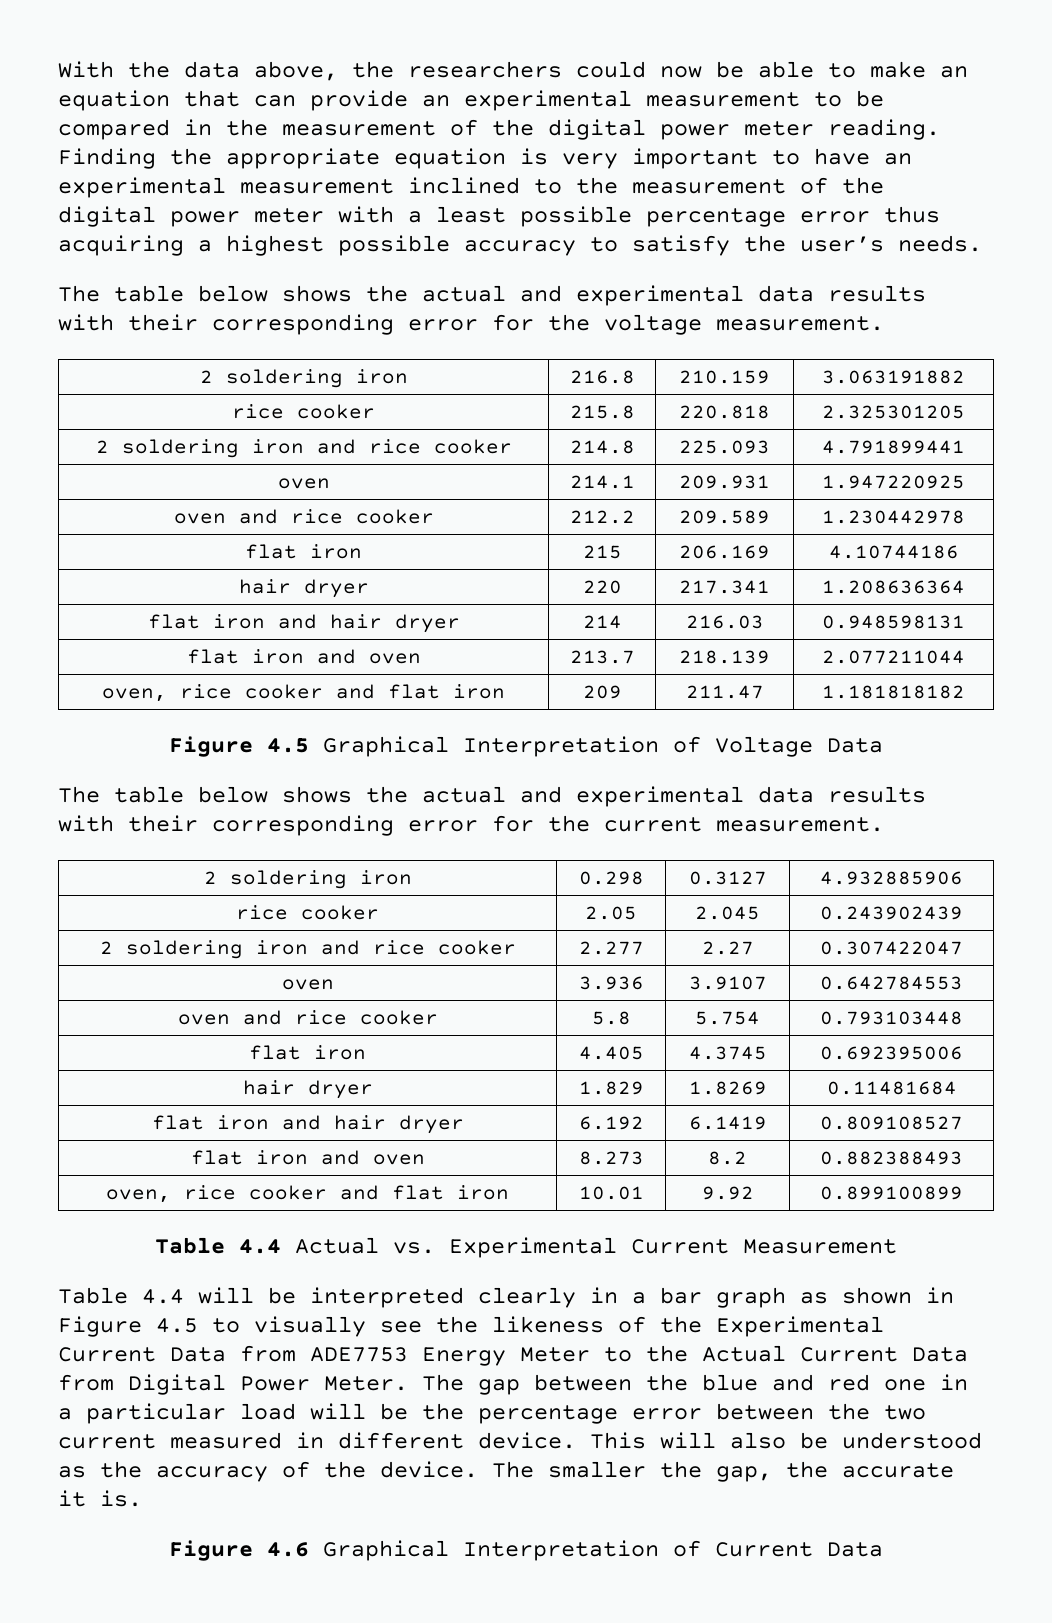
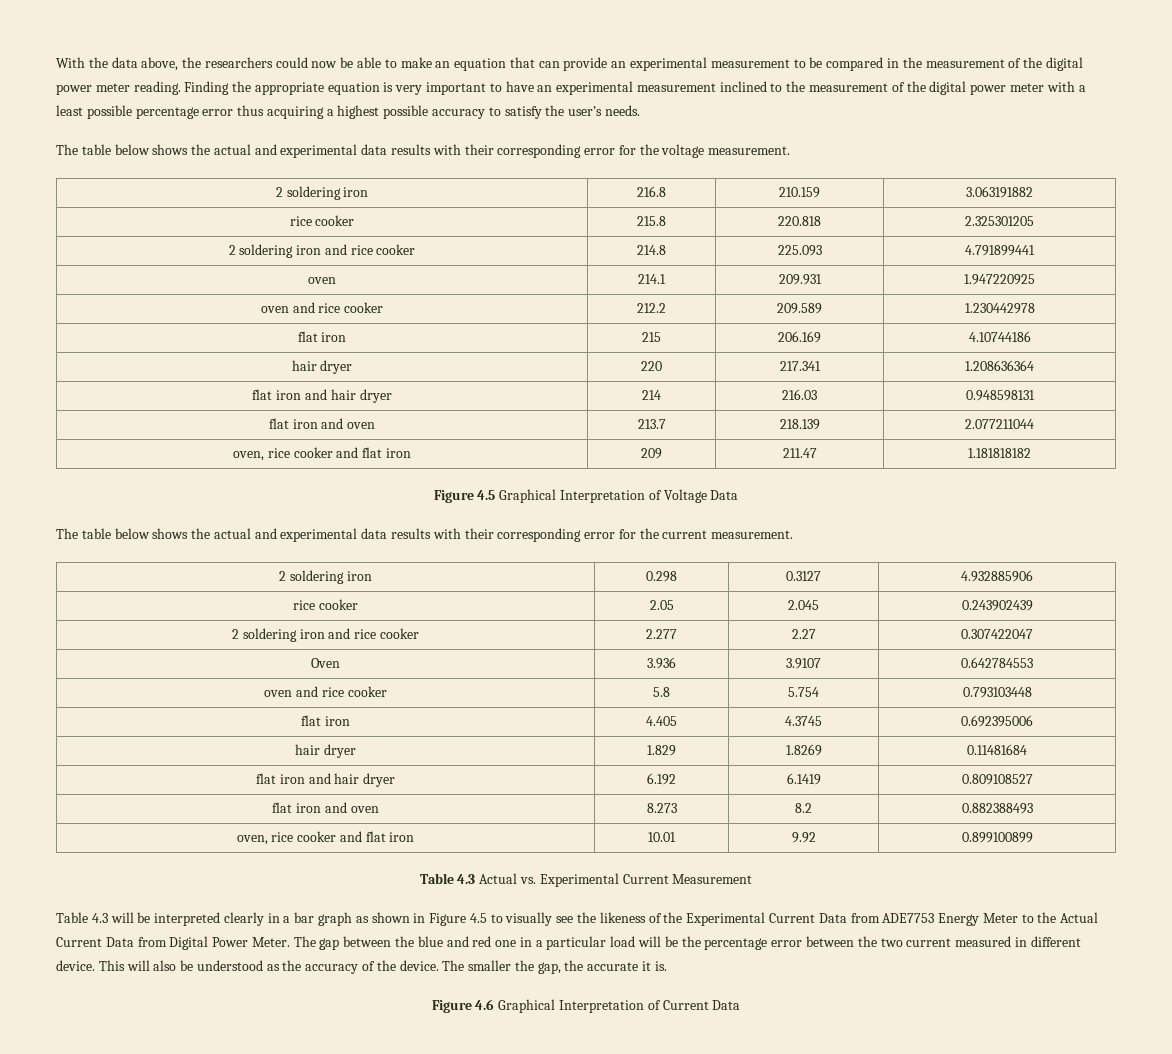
[281,979,334,990] oven -> [311,658,340,668] Oven
[239,1239,281,1254] 4.4 -> [457,874,476,884] 4.3
[142,1289,184,1304] 4.4 -> [91,913,108,923] 4.3

